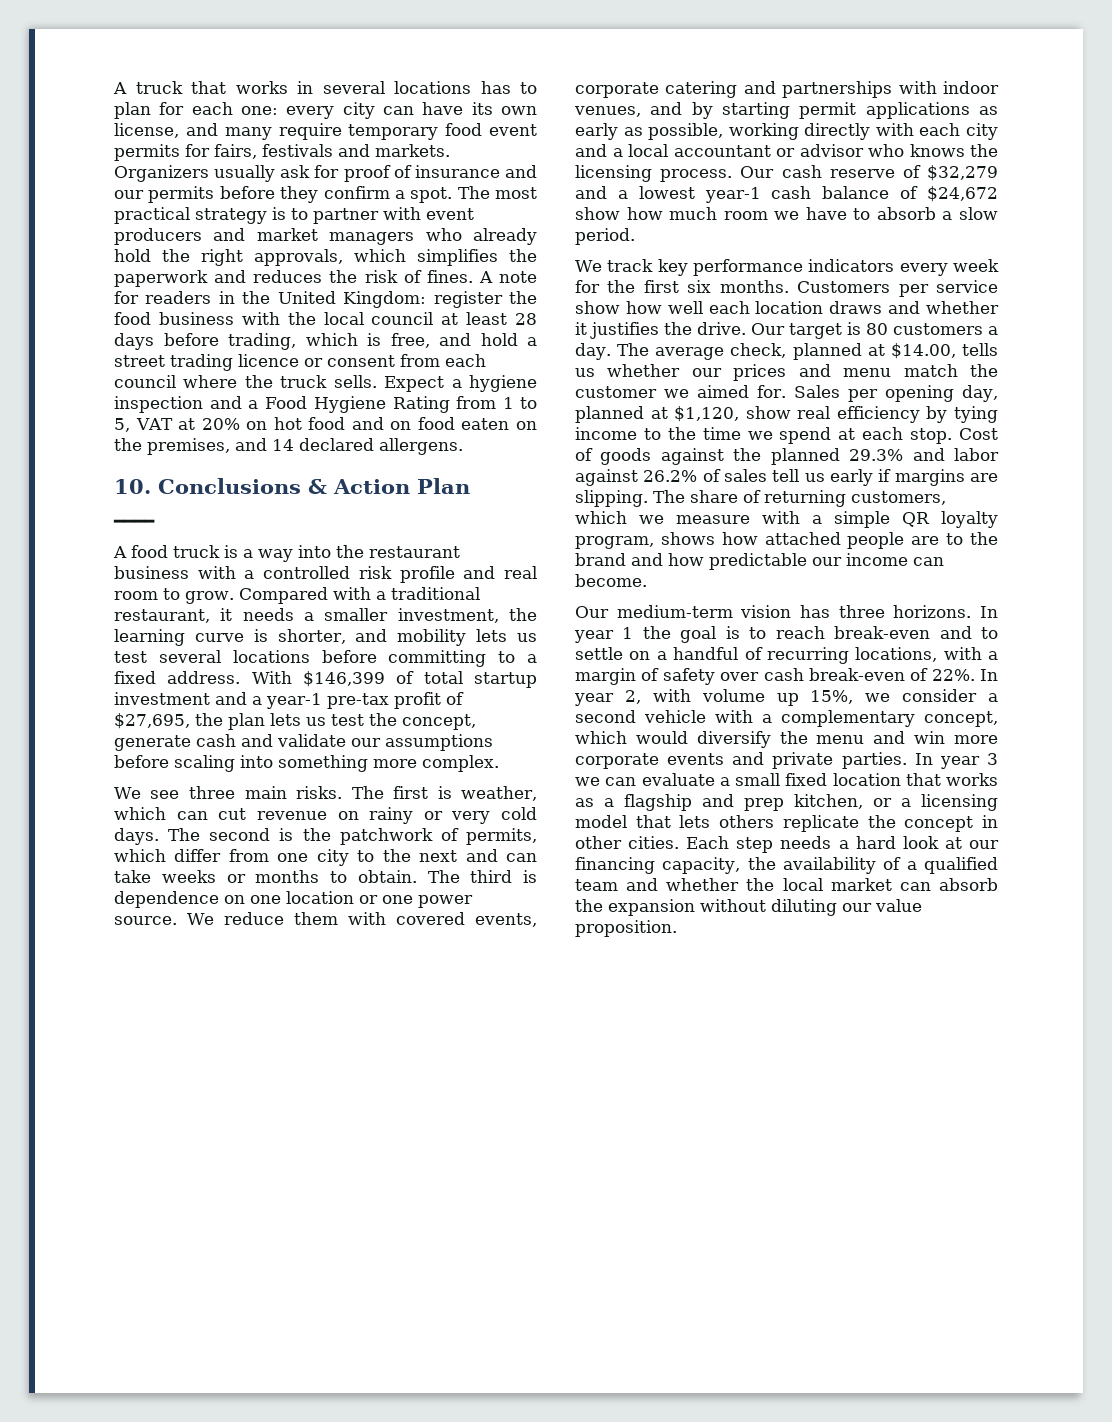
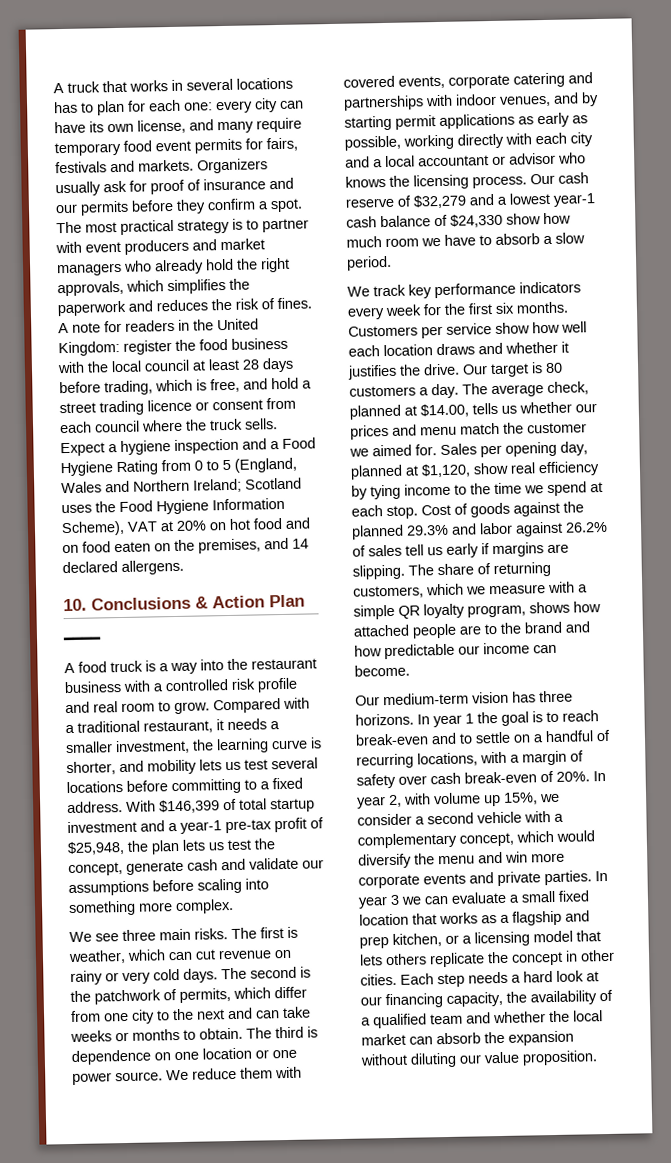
[502,397,537,409] [114,418,130,432] 1 to 5, -> [194,457,297,473] [61,477,302,494] [61,497,285,515] [61,520,125,537] 0 to 5 (England, Wales and Northern Ireland; Scotland uses the Food Hygiene Information Scheme),
[114,713,190,729] $27,695, -> [67,840,125,856] $25,948,
[927,186,998,202] $24,672 -> [450,213,503,228] $24,330
[931,669,975,681] 22%. -> [556,771,590,782] 20%.

